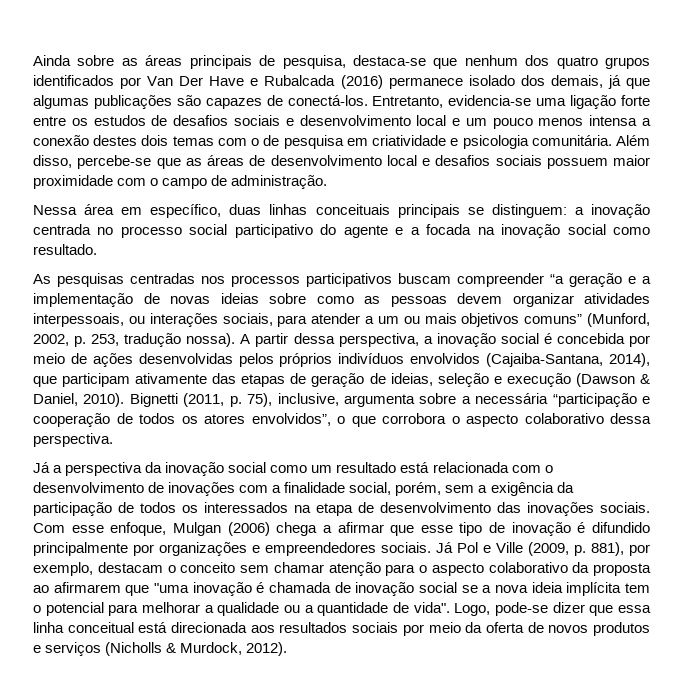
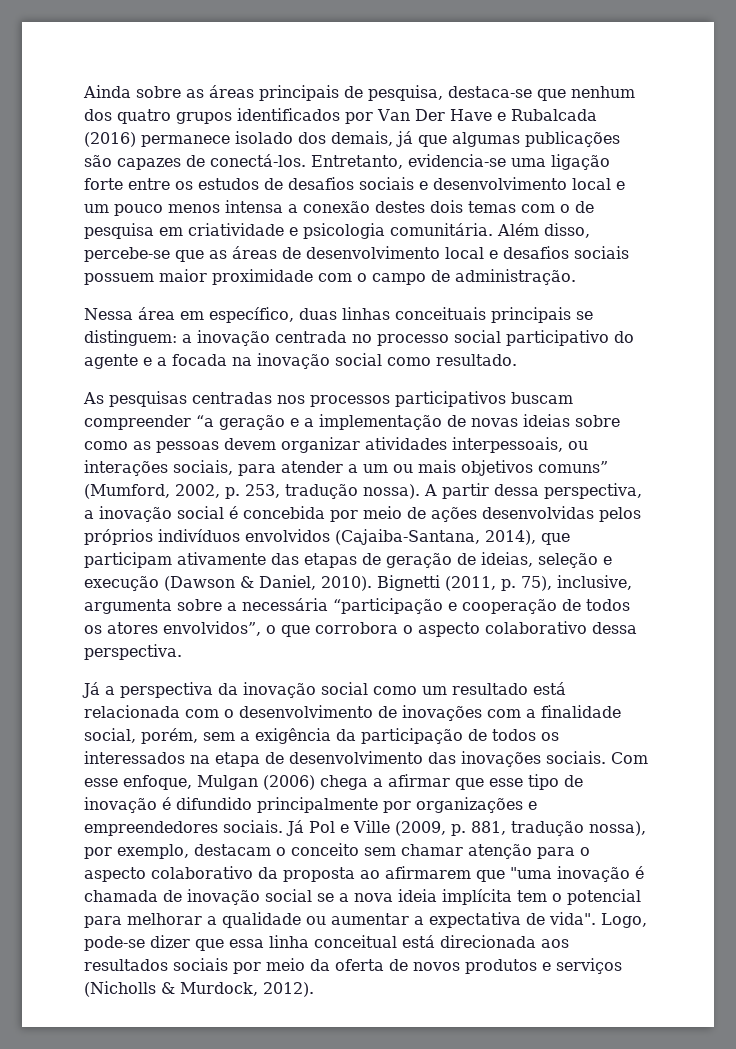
[586,313,650,327] (Munford, -> [84,484,170,499] (Mumford,
[591,542,624,556] 881), -> [471,821,646,836] 881, tradução nossa),
[304,602,389,616] a quantidade -> [331,912,521,928] aumentar a expectativa

